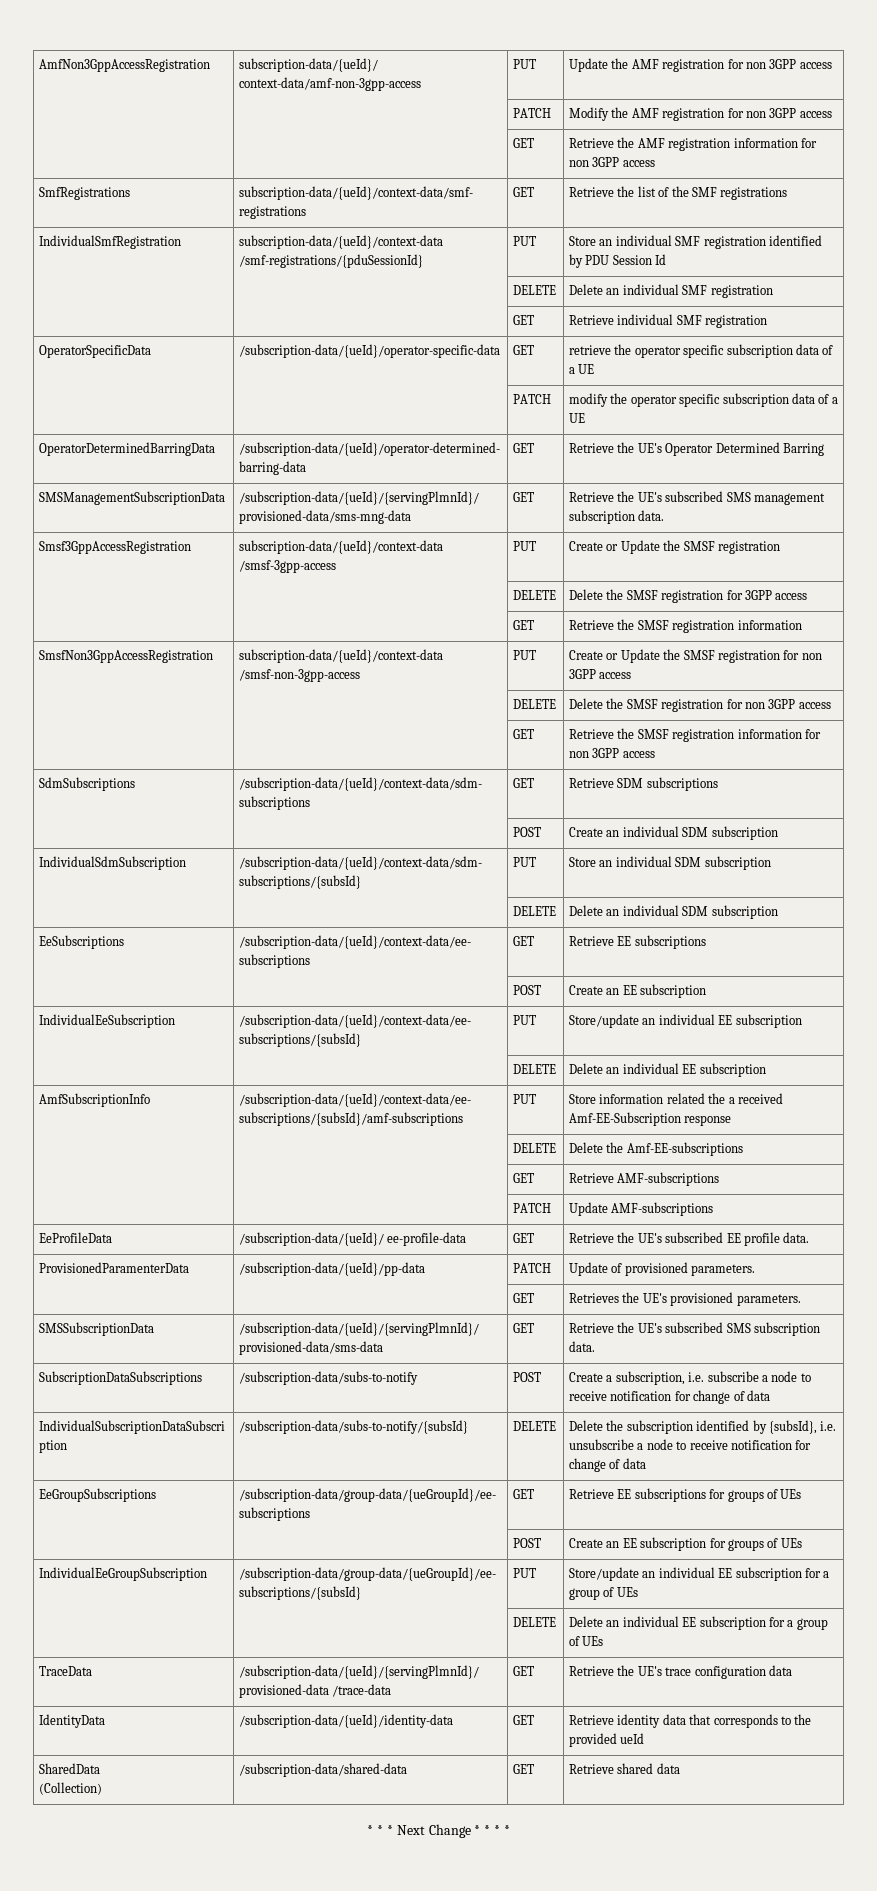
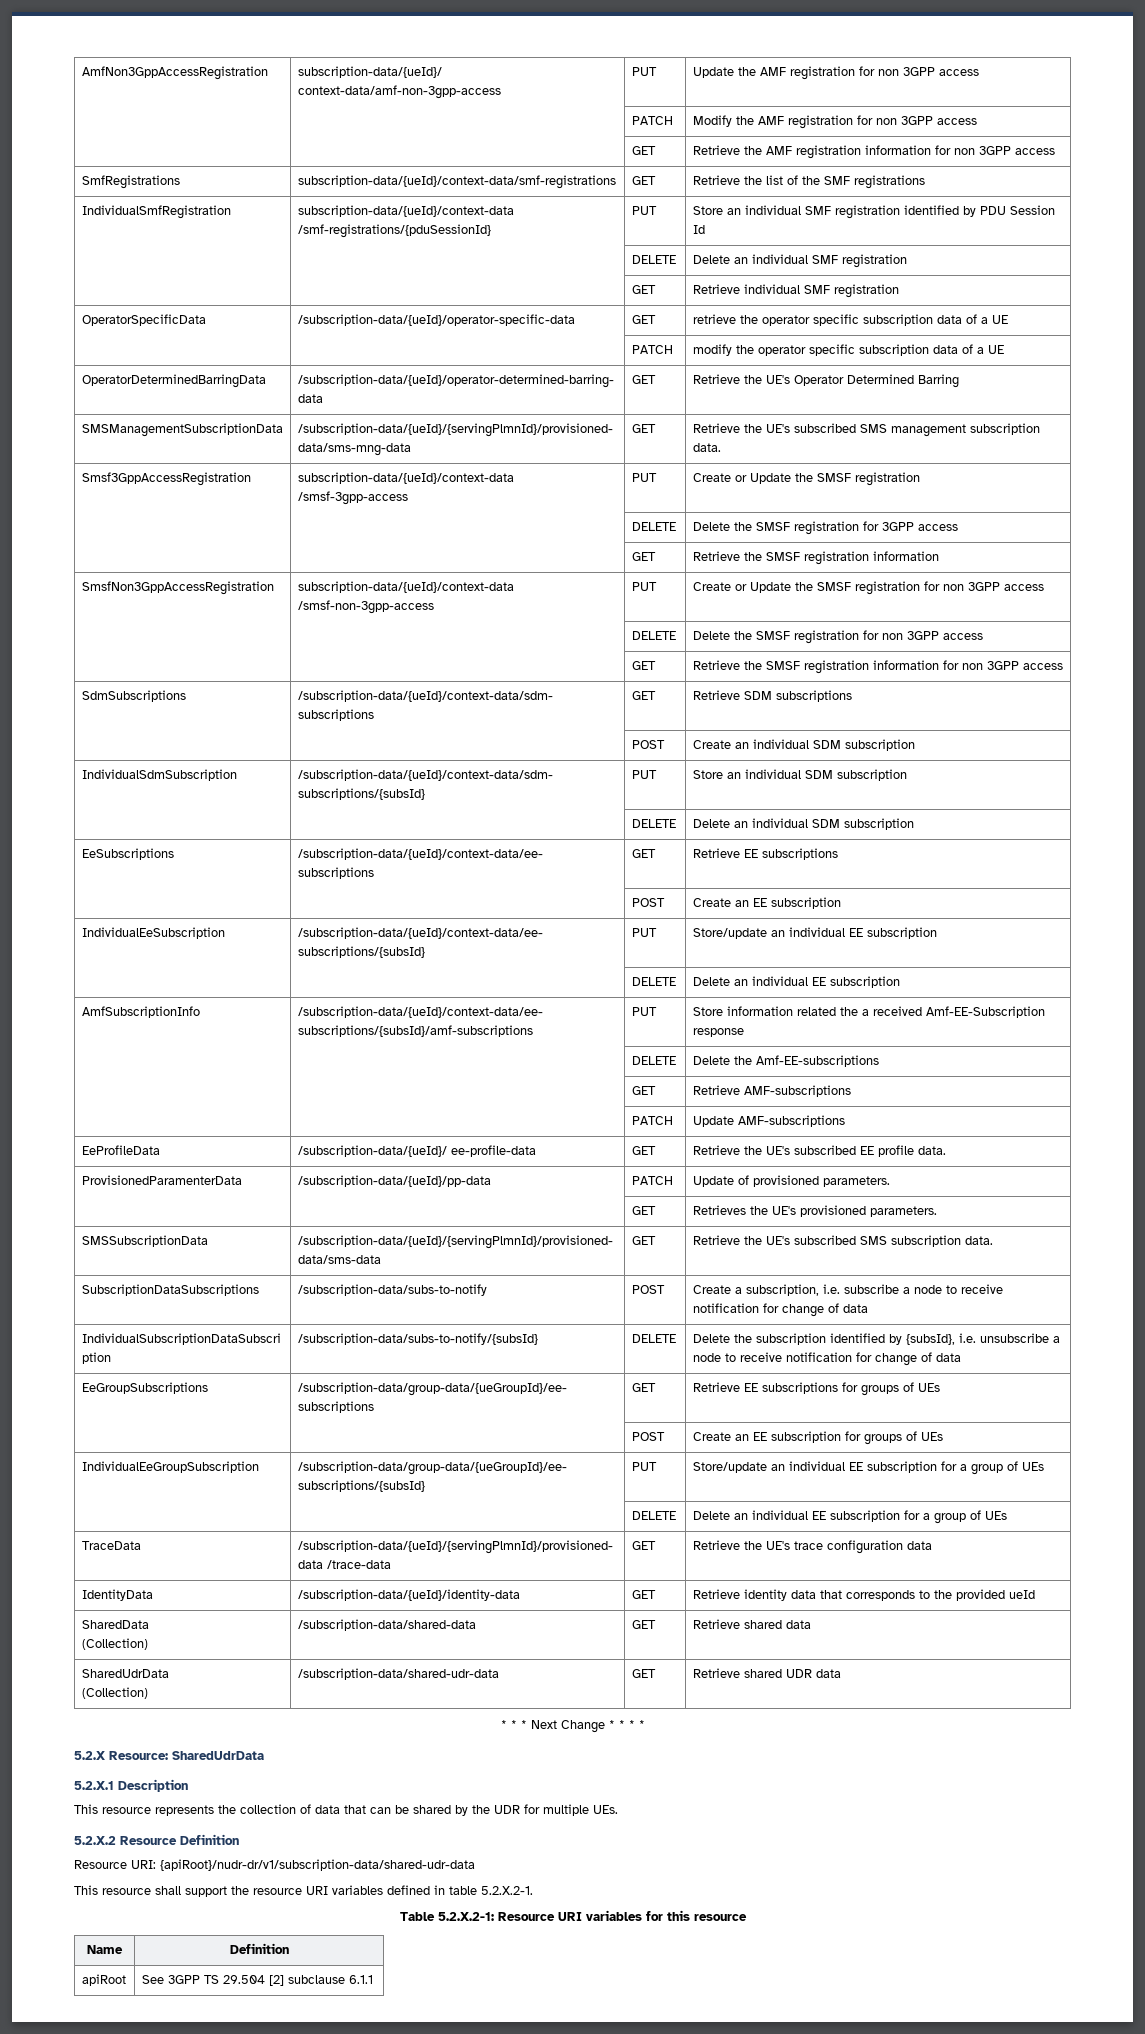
(680, 1768) none -> [81,1669,169,1678] [81,1687,148,1699] [297,1668,499,1680] [631,1669,656,1678] [692,1668,841,1678] // SharedUdrData // (Collection) | /subscription-data/shared-udr-data | GET | Retrieve shared UDR data
(510, 1830) none -> [74,1751,264,1760] [74,1779,188,1792] [74,1804,618,1816] [74,1834,239,1845] [74,1859,475,1871] [74,1885,533,1897] [399,1910,747,1921] [87,1945,123,1954] [229,1943,289,1954] [81,1974,126,1986] [141,1975,373,1986] // 5.2.X Resource: SharedUdrData // 5.2.X.1 Description // This resource represents the collection of data that can be shared by the UDR for multiple UEs. // 5.2.X.2 Resource Definition // Resource URI: {apiRoot}/nudr-dr/v1/subscription-data/shared-udr-data // This resource shall support the resource URI variables defined in table 5.2.X.2-1. // Table 5.2.X.2-1: Resource URI variables for this resource // Name | Definition // apiRoot | See 3GPP TS 29.504 [2] subclause 6.1.1

